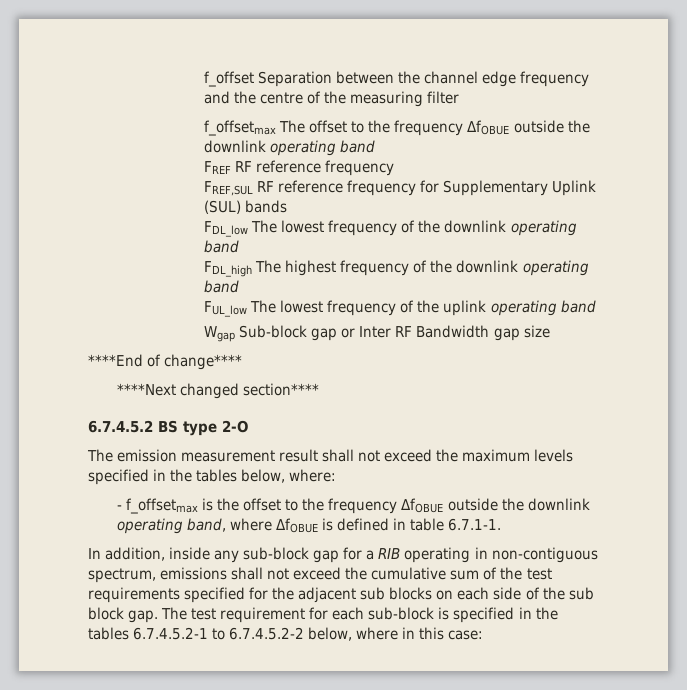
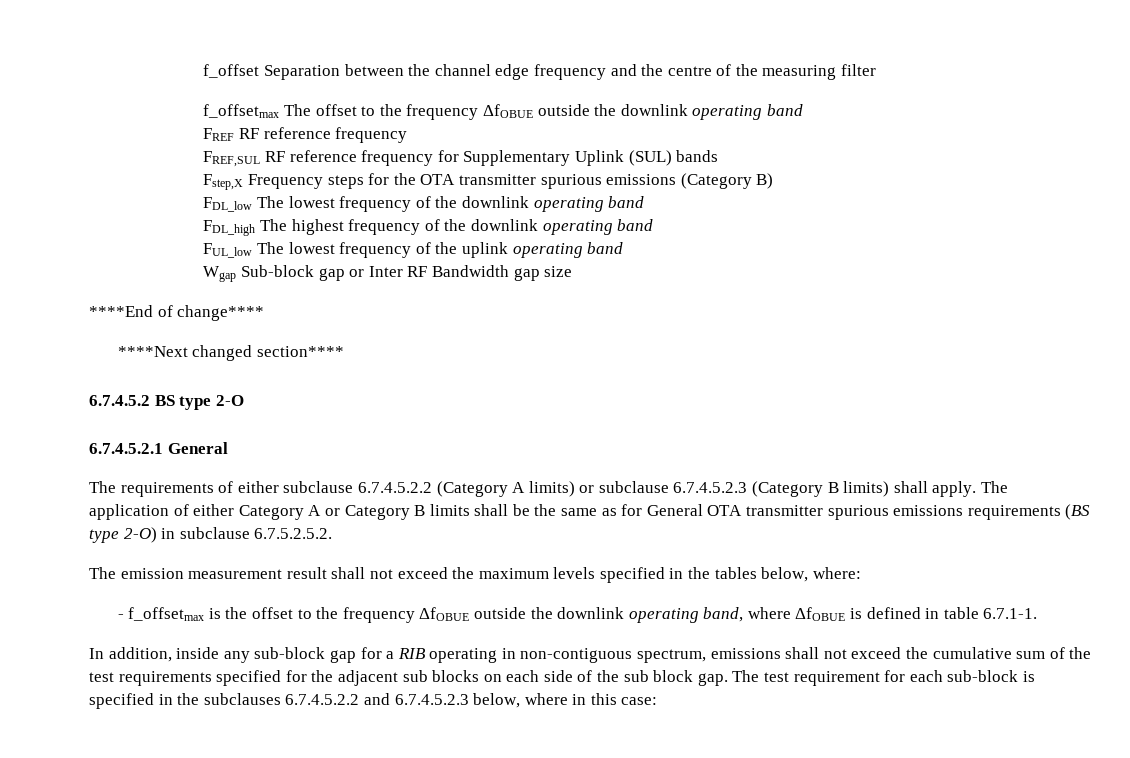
(288, 206) none -> [203,173,774,190] // Fstep,X Frequency steps for the OTA transmitter spurious emissions (Category B)
(248, 426) none -> [89,442,228,454] [89,481,1009,497] [89,504,1091,520] [89,527,333,543] // 6.7.4.5.2.1 General // The requirements of either subclause 6.7.4.5.2.2 (Category A limits) or subclause 6.7.4.5.2.3 (Category B limits) shall apply. The application of either Category A or Category B limits shall be the same as for General OTA transmitter spurious emissions requirements (BS type 2-O) in subclause 6.7.5.2.5.2.
[88,627,305,640] tables 6.7.4.5.2-1 to 6.7.4.5.2-2 -> [203,693,469,705] subclauses 6.7.4.5.2.2 and 6.7.4.5.2.3

